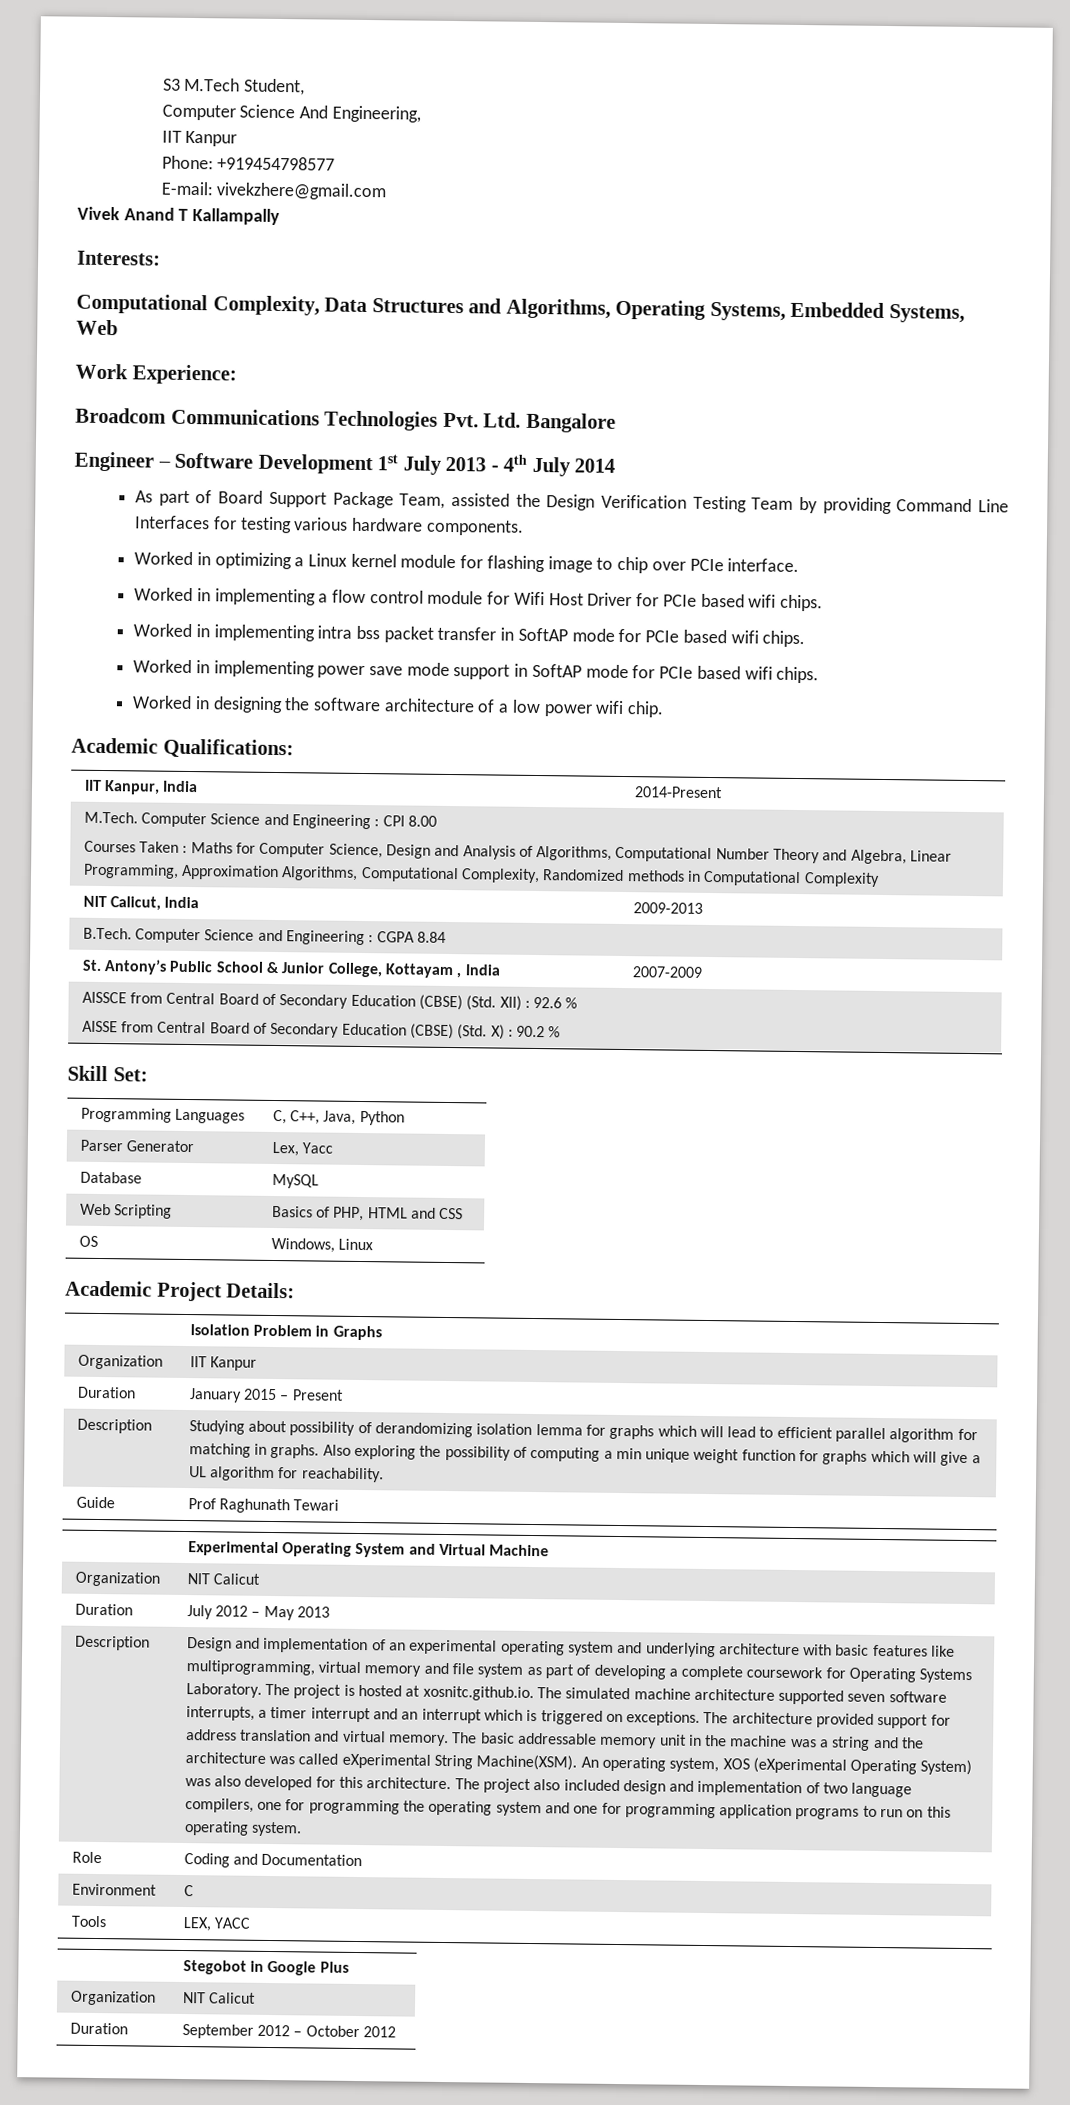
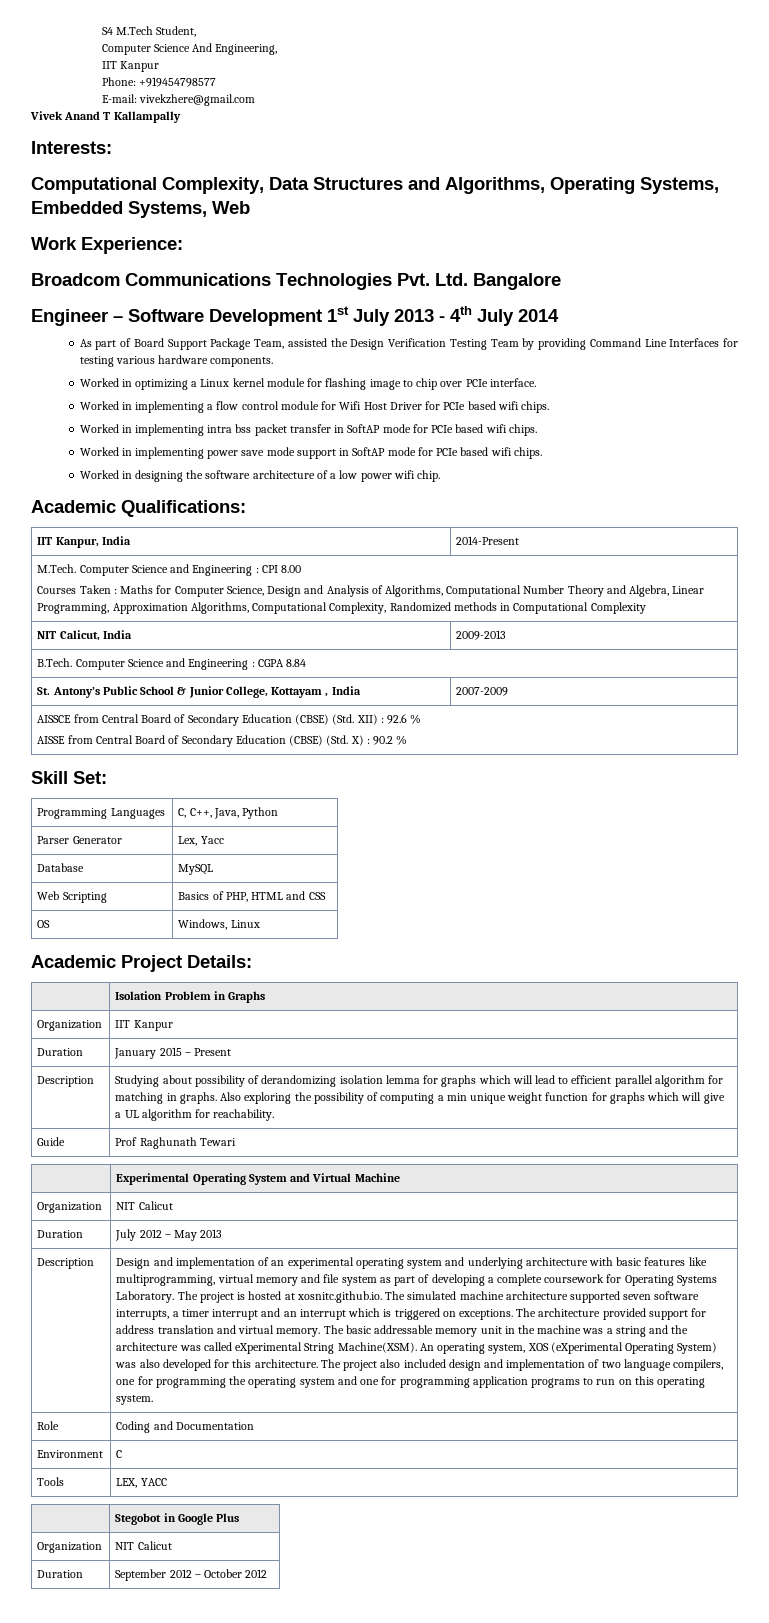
[162,78,181,91] S3 -> [101,27,113,35] S4

